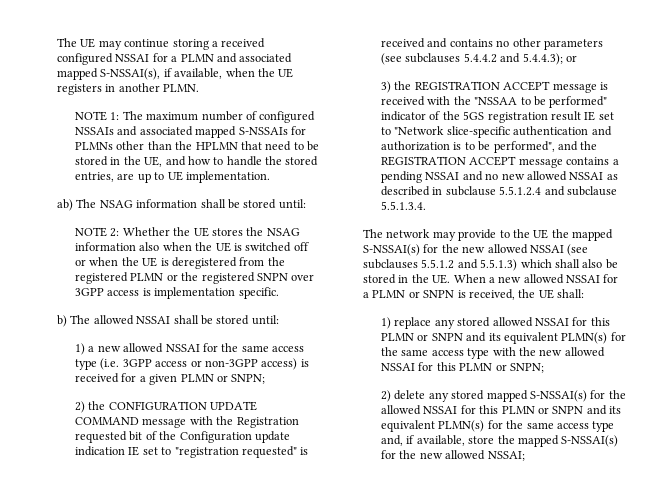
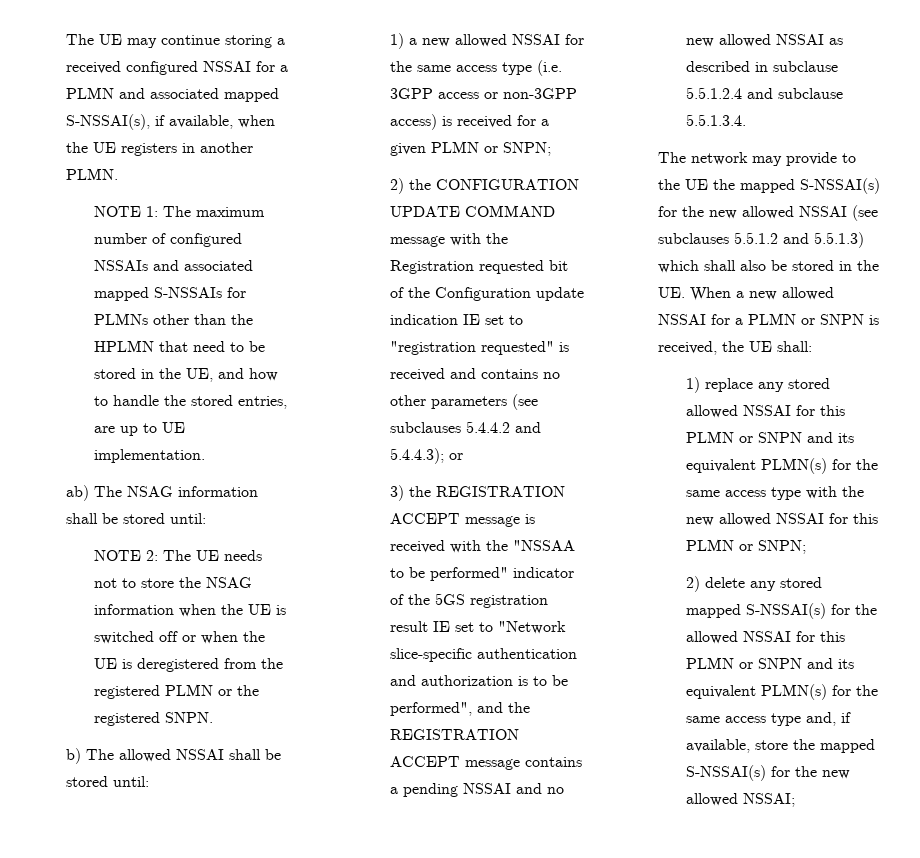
[122,227,243,237] Whether the UE stores -> [162,550,262,561] [93,578,174,588] The UE needs not to store
[139,242,160,251] also -> (174, 609) none
[256,273,315,281] [75,287,279,299] SNPN over 3GPP access is implementation specific. -> [164,712,213,723] SNPN.

